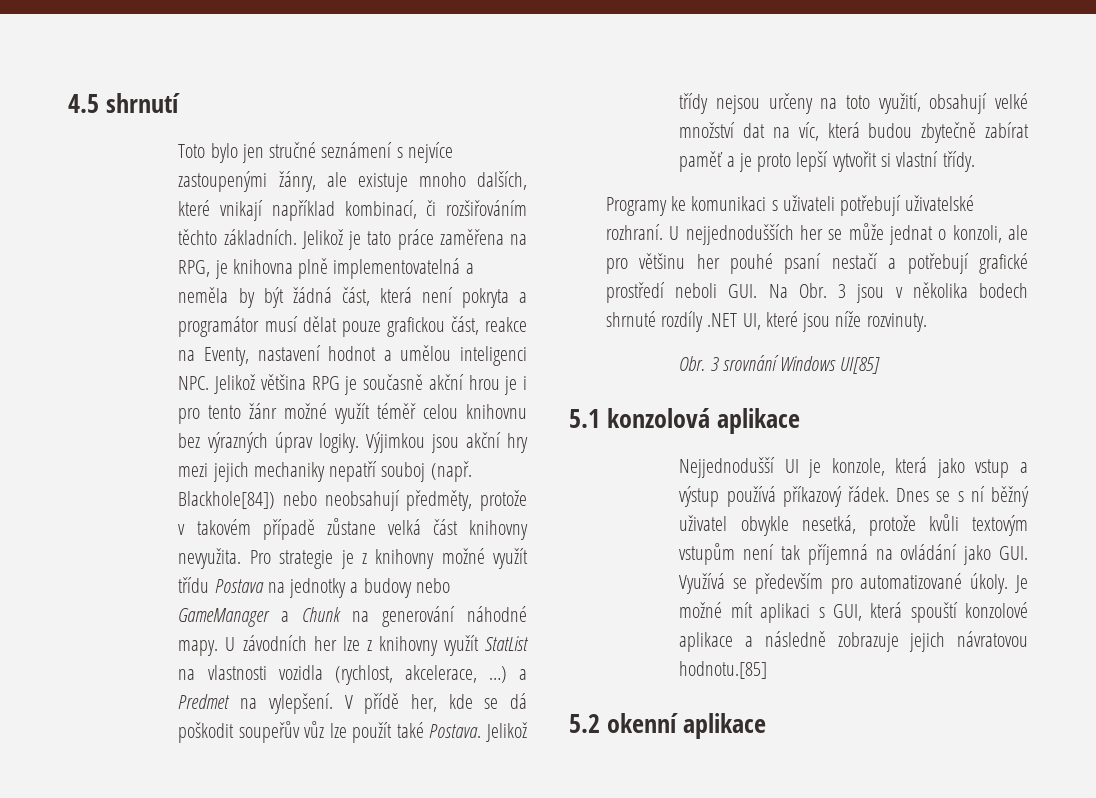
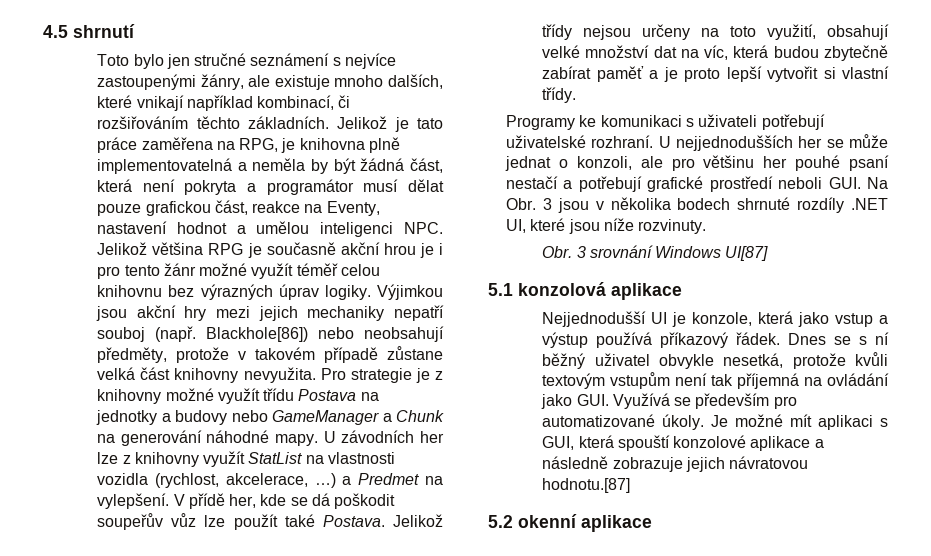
[178,491,276,509] Blackhole[84]) -> [206,327,309,342] Blackhole[86])
[840,357,881,374] UI[85] -> [725,246,769,261] UI[87]
[679,661,768,679] hodnotu.[85] -> [542,478,631,493] hodnotu.[87]

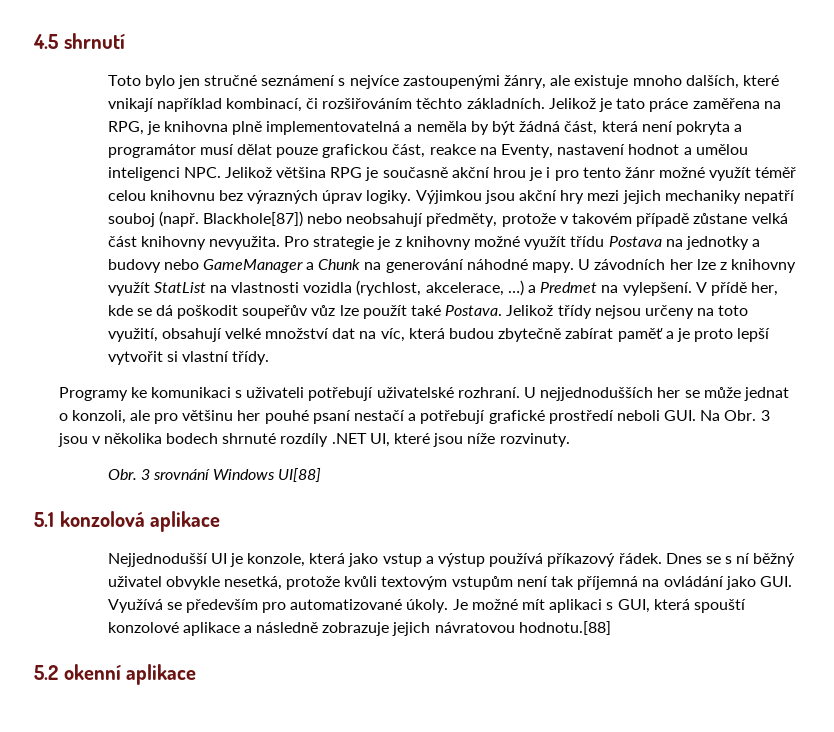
[206,327,309,342] Blackhole[86]) -> [202,211,303,227] Blackhole[87])
[725,246,769,261] UI[87] -> [278,468,322,482] UI[88]
[542,478,631,493] hodnotu.[87] -> [518,621,611,635] hodnotu.[88]

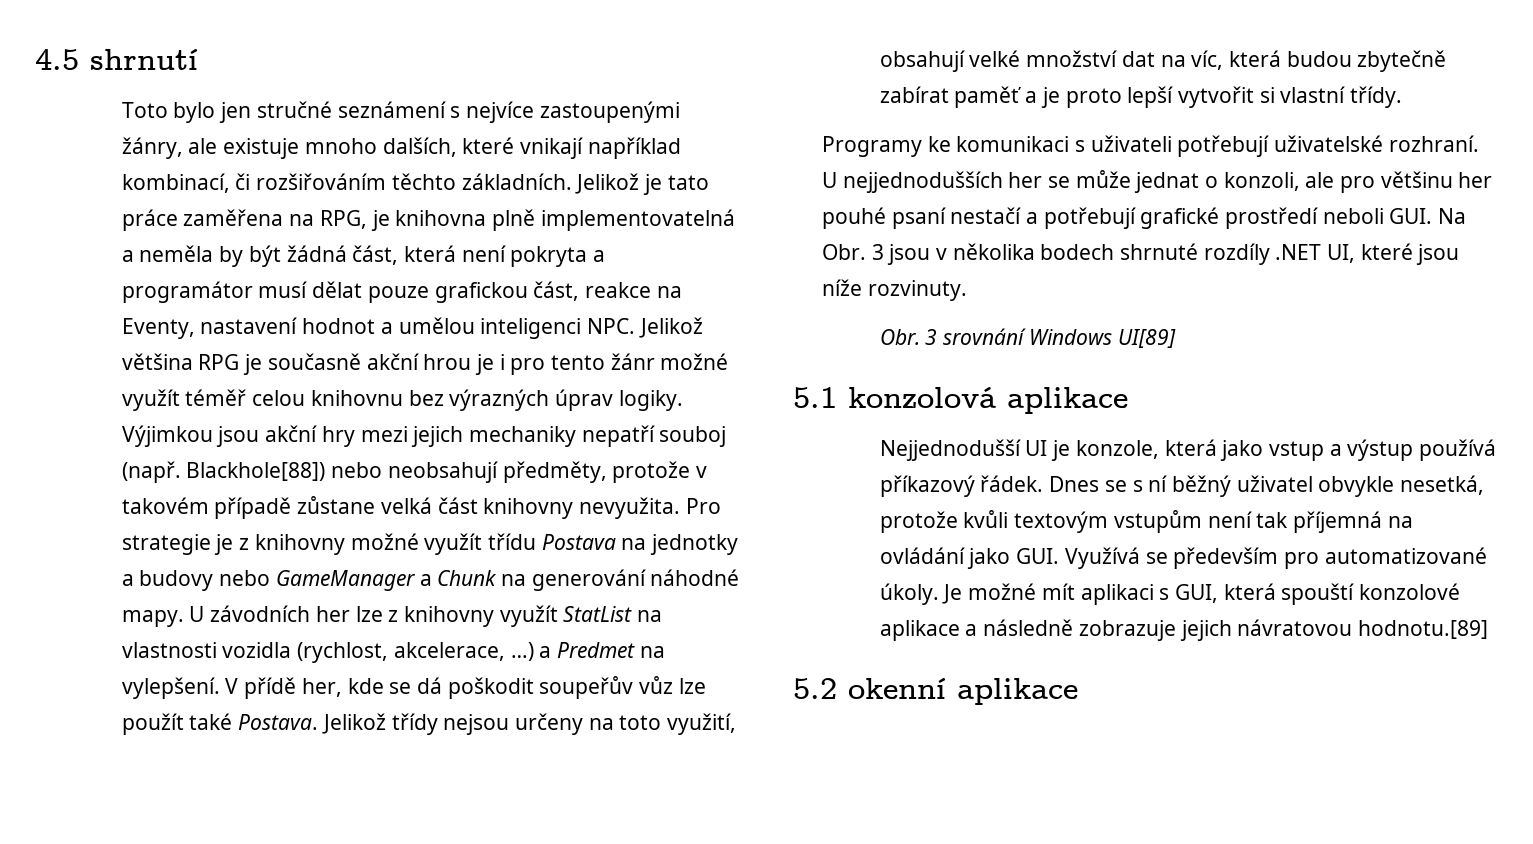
[202,211,303,227] Blackhole[87]) -> [186,462,326,481] Blackhole[88])
[278,468,322,482] UI[88] -> [1117,329,1176,348] UI[89]
[518,621,611,635] hodnotu.[88] -> [1357,620,1488,639] hodnotu.[89]

